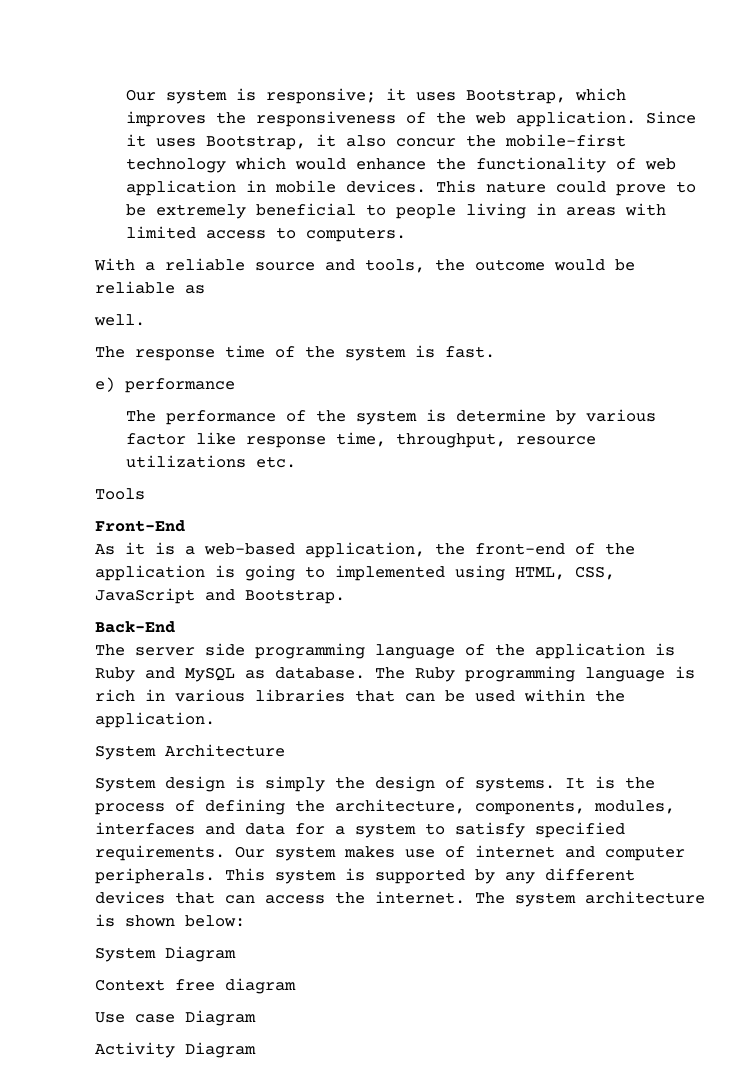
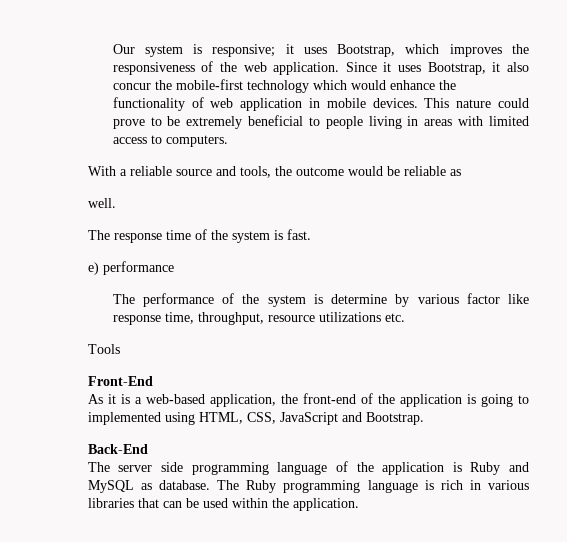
[95,744,286,760] [95,776,656,792] [95,799,676,815] [95,822,626,838] [95,845,686,861] [95,868,636,884] [95,891,706,907] [95,914,246,927] [95,946,237,962] [95,978,297,994] [95,1010,257,1026] [95,1042,257,1058] // System Architecture // System design is simply the design of systems. It is the process of defining the architecture, components, modules, interfaces and data for a system to satisfy specified requirements. Our system makes use of internet and computer peripherals. This system is supported by any different devices that can access the internet. The system architecture is shown below: // System Diagram // Context free diagram // Use case Diagram // Activity Diagram -> (359, 504) none

